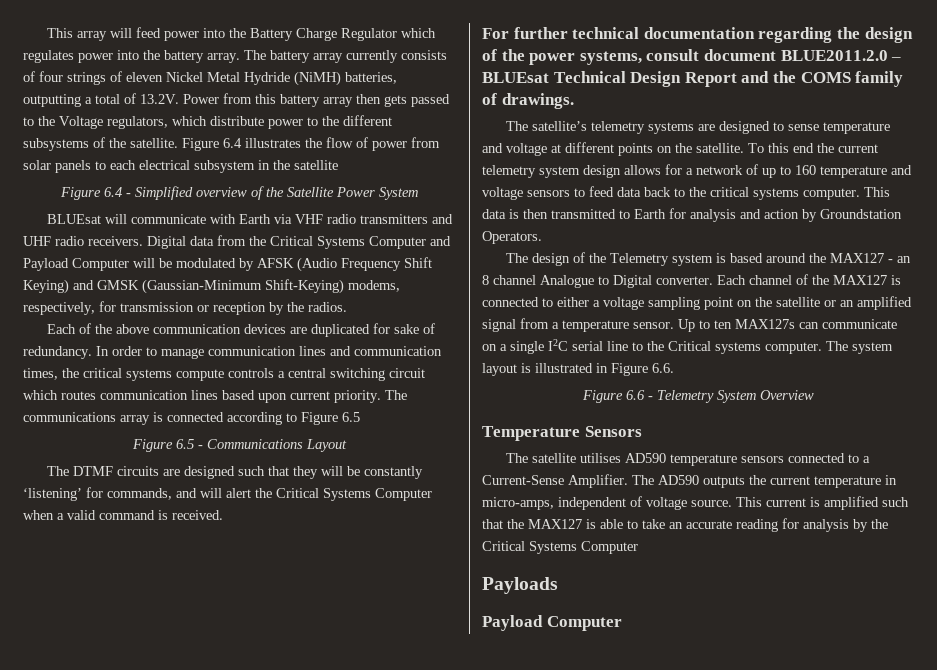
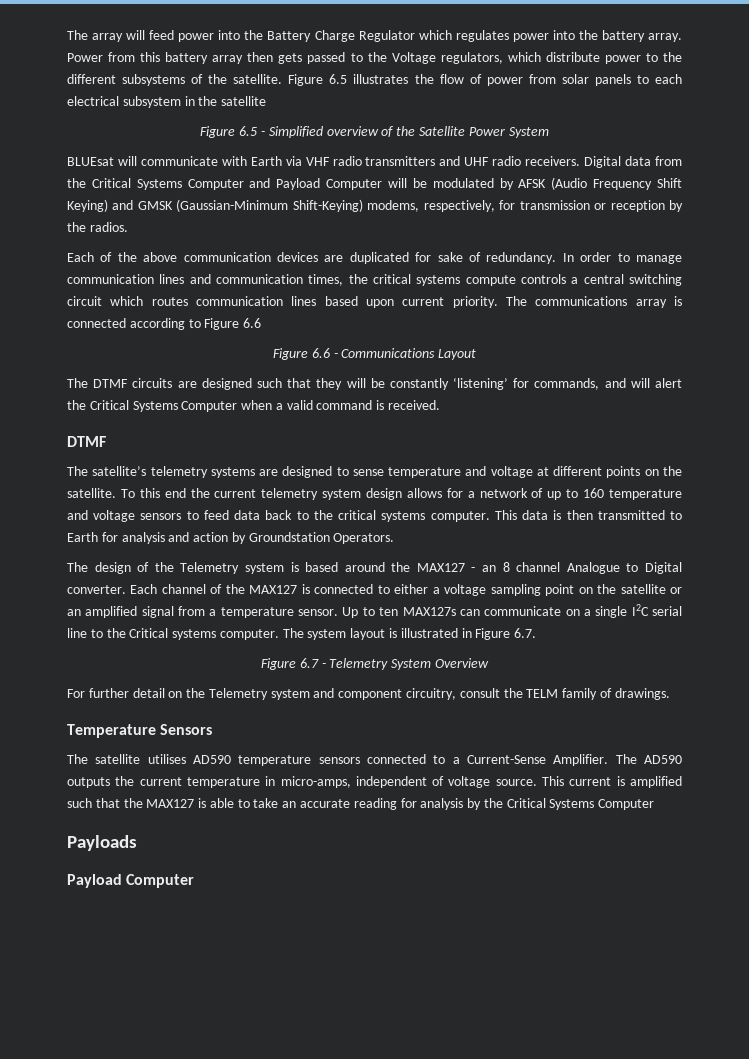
[47,28,74,38] This -> [67,30,88,40] The
[244,50,447,63] [23,71,397,86] [23,93,179,107] The battery array currently consists of four strings of eleven Nickel Metal Hydride (NiMH) batteries, outputting a total of 13.2V. -> (682, 37) none
[223,138,242,148] 6.4 -> [329,74,348,84] 6.5
[103,187,122,197] 6.4 -> [239,126,258,136] 6.5
[342,412,360,422] [131,439,194,452] 6.5 // Figure 6.5 -> [243,318,262,328] [272,348,330,360] 6.6 // Figure 6.6
[482,27,913,43] [482,49,902,65] [482,71,904,87] [482,93,574,109] For further technical documentation regarding the design of the power systems, consult document BLUE2011.2.0 – BLUEsat Technical Design Report and the COMS family of drawings. -> [67,436,106,447] DTMF
[652,363,674,373] [581,390,645,403] 6.6. // Figure 6.6 -> [514,628,537,638] [261,658,319,670] 6.7. // Figure 6.7
(814, 395) none -> [67,688,670,700] // For further detail on the Telemetry system and component circuitry, consult the TELM family of drawings.

